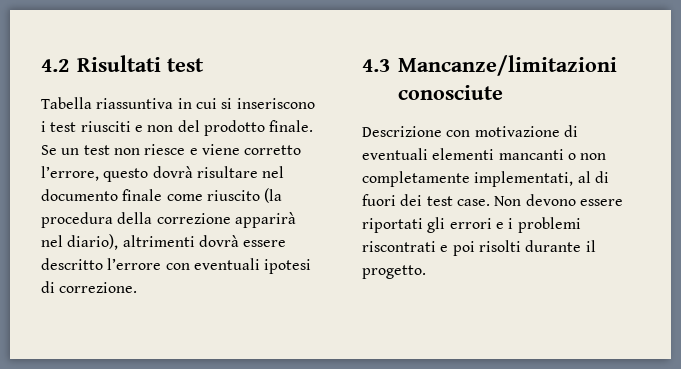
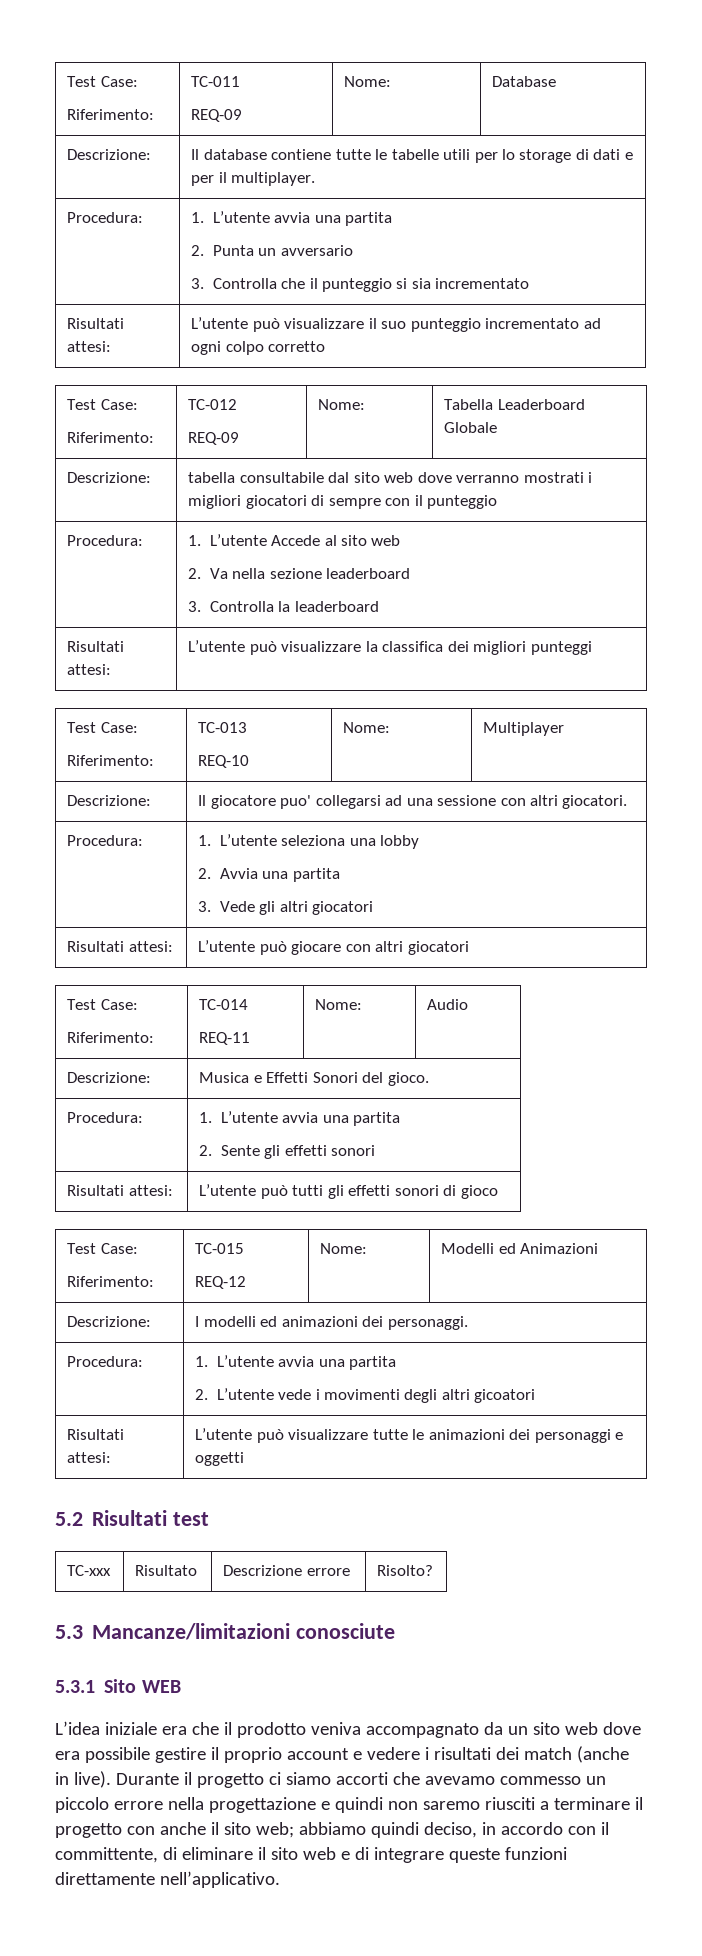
[41,55,204,72] [41,97,315,109] [41,120,314,136] [41,144,302,155] [41,166,285,182] [41,188,283,203] [41,212,296,228] [41,234,287,250] [41,258,312,274] [41,281,138,293] [362,55,617,76] [398,85,503,100] [362,125,578,137] [362,148,607,160] [362,171,609,187] [362,194,623,206] [362,217,581,233] [362,240,596,256] [362,265,426,279] 4.2 Risultati test // Tabella riassuntiva in cui si inseriscono i test riusciti e non del prodotto finale. Se un test non riesce e viene corretto l’errore, questo dovrà risultare nel documento finale come riuscito (la procedura della correzione apparirà nel diario), altrimenti dovrà essere descritto l’errore con eventuali ipotesi di correzione. // 4.3 Mancanze/limitazioni conosciute // Descrizione con motivazione di eventuali elementi mancanti o non completamente implementati, al di fuori dei test case. Non devono essere riportati gli errori e i problemi riscontrati e poi risolti durante il progetto. -> [67,76,138,87] [67,109,155,120] [191,76,241,87] [191,109,243,122] [344,76,392,87] [492,76,557,87] [67,149,152,160] [191,149,633,163] [191,172,316,186] [67,212,144,223] [191,211,393,226] [191,245,353,256] [191,278,530,292] [67,318,125,329] [67,341,112,352] [191,317,601,332] [191,341,326,355] [67,399,138,410] [67,432,155,443] [188,399,238,410] [188,432,240,445] [318,399,366,410] [444,399,585,410] [444,422,498,433] [67,472,152,483] [188,472,593,483] [188,495,498,509] [67,535,144,546] [188,534,401,546] [188,568,411,579] [188,601,379,612] [67,641,125,652] [67,664,112,675] [188,640,592,655] [67,722,138,733] [67,755,155,766] [198,722,248,733] [198,755,250,768] [343,722,391,733] [483,722,565,736] [67,795,152,806] [198,795,628,809] [67,835,144,846] [198,834,420,849] [198,868,340,882] [198,901,374,915] [67,941,173,952] [198,940,469,955] [67,999,138,1010] [67,1032,155,1043] [199,999,249,1010] [199,1032,251,1045] [315,999,363,1010] [427,999,469,1010] [67,1072,152,1083] [199,1072,429,1086] [67,1112,144,1123] [199,1111,401,1126] [199,1145,376,1159] [67,1185,173,1196] [199,1184,498,1199] [67,1243,138,1254] [67,1276,155,1287] [195,1243,245,1254] [195,1276,247,1289] [320,1243,368,1254] [441,1243,599,1254] [67,1316,152,1327] [195,1316,468,1330] [67,1356,144,1367] [195,1355,397,1370] [195,1388,536,1403] [67,1429,125,1440] [67,1452,112,1463] [195,1428,624,1443] [195,1452,245,1466] [55,1510,210,1526] [67,1565,112,1576] [135,1565,198,1576] [223,1565,350,1576] [377,1565,434,1576] [55,1623,396,1640] [55,1679,181,1693] [55,1721,641,1738] [55,1746,629,1763] [55,1771,606,1788] [55,1797,643,1813] [55,1822,609,1838] [55,1847,567,1863] [55,1871,280,1888] Test Case: // Riferimento: | TC-011 // REQ-09 | Nome: | Database // Descrizione: | Il database contiene tutte le tabelle utili per lo storage di dati e per il multiplayer. // Procedura: | 1. L’utente avvia una partita // 2. Punta un avversario // 3. Controlla che il punteggio si sia incrementato // Risultati attesi: | L’utente può visualizzare il suo punteggio incrementato ad ogni colpo corretto // Test Case: // Riferimento: | TC-012 // REQ-09 | Nome: | Tabella Leaderboard Globale // Descrizione: | tabella consultabile dal sito web dove verranno mostrati i migliori giocatori di sempre con il punteggio // Procedura: | 1. L’utente Accede al sito web // 2. Va nella sezione leaderboard // 3. Controlla la leaderboard // Risultati attesi: | L’utente può visualizzare la classifica dei migliori punteggi // Test Case: // Riferimento: | TC-013 // REQ-10 | Nome: | Multiplayer // Descrizione: | Il giocatore puo' collegarsi ad una sessione con altri giocatori. // Procedura: | 1. L’utente seleziona una lobby // 2. Avvia una partita // 3. Vede gli altri giocatori // Risultati attesi: | L’utente può giocare con altri giocatori // Test Case: // Riferimento: | TC-014 // REQ-11 | Nome: | Audio // Descrizione: | Musica e Effetti Sonori del gioco. // Procedura: | 1. L’utente avvia una partita // 2. Sente gli effetti sonori // Risultati attesi: | L’utente può tutti gli effetti sonori di gioco // Test Case: // Riferimento: | TC-015 // REQ-12 | Nome: | Modelli ed Animazioni // Descrizione: | I modelli ed animazioni dei personaggi. // Procedura: | 1. L’utente avvia una partita // 2. L’utente vede i movimenti degli altri gicoatori // Risultati attesi: | L’utente può visualizzare tutte le animazioni dei personaggi e oggetti // 5.2 Risultati test // TC-xxx | Risultato | Descrizione errore | Risolto? // 5.3 Mancanze/limitazioni conosciute // 5.3.1 Sito WEB // L’idea iniziale era che il prodotto veniva accompagnato da un sito web dove era possibile gestire il proprio account e vedere i risultati dei match (anche in live). Durante il progetto ci siamo accorti che avevamo commesso un piccolo errore nella progettazione e quindi non saremo riusciti a terminare il progetto con anche il sito web; abbiamo quindi deciso, in accordo con il committente, di eliminare il sito web e di integrare queste funzioni direttamente nell’applicativo.

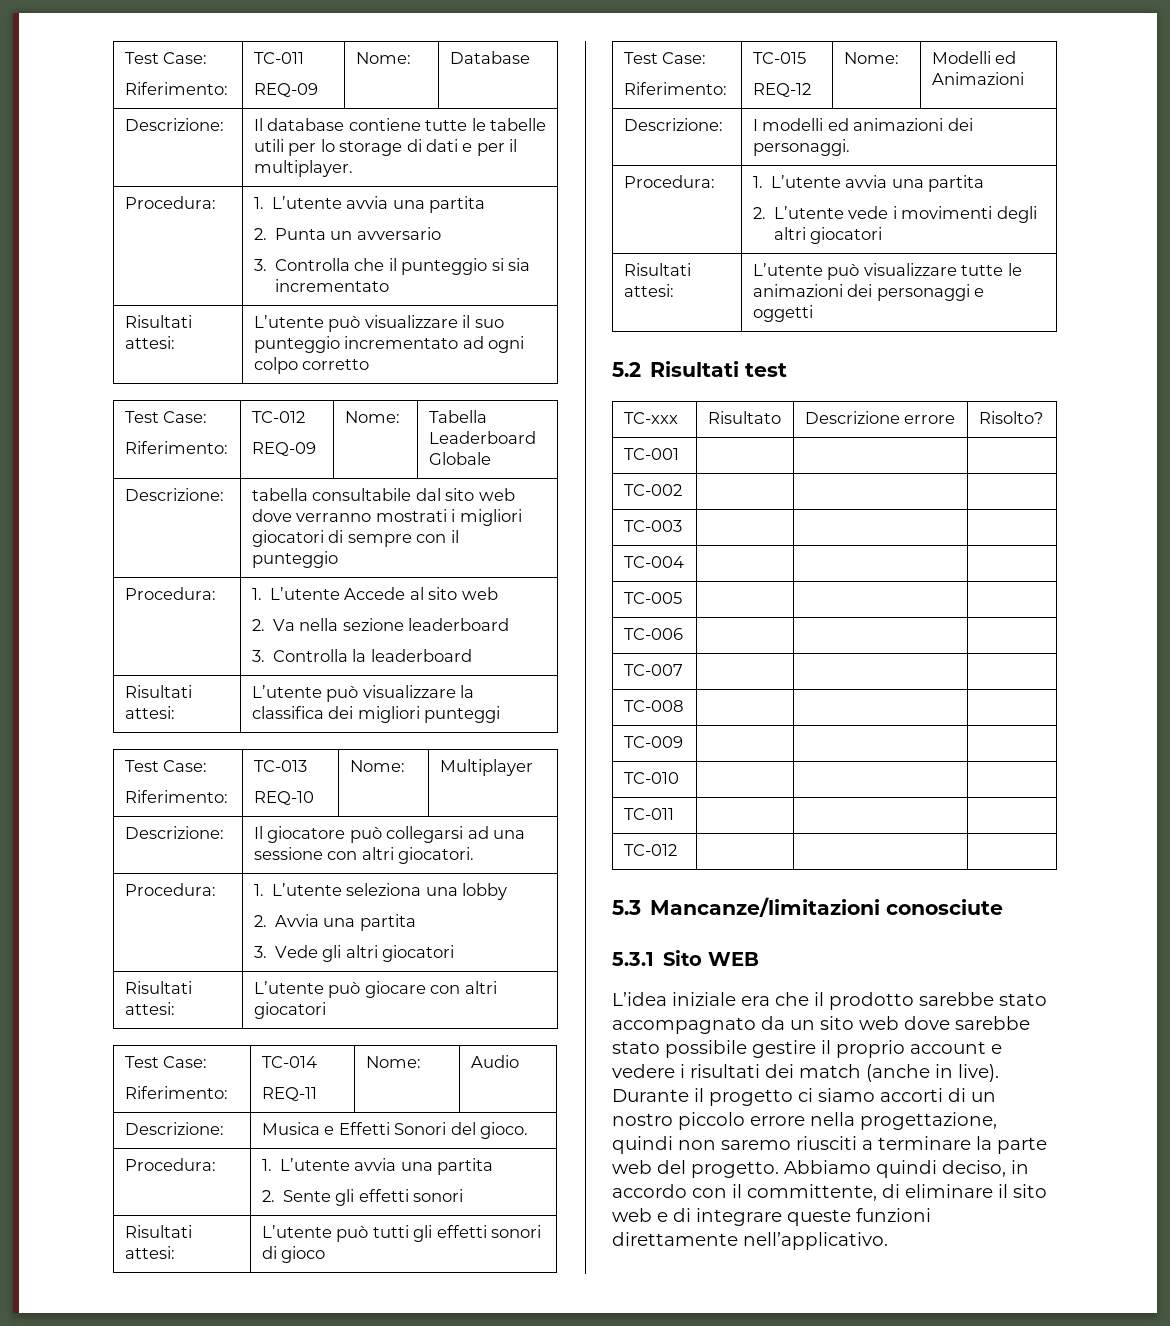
[280,795,312,809] puo' -> [349,826,382,843] può
[474,1389,536,1403] gicoatori -> [810,227,883,244] giocatori
(434, 1570) none -> [623,448,679,460] [623,484,682,496] [623,520,682,532] [623,556,684,568] [623,592,682,604] [623,628,683,640] [623,664,683,676] [623,700,684,712] [623,736,683,748] [623,772,679,784] [623,808,674,820] [623,844,677,856] // TC-001 | | | // TC-002 | | | // TC-003 | | | // TC-004 | | | // TC-005 | | | // TC-006 | | | // TC-007 | | | // TC-008 | | | // TC-009 | | | // TC-010 | | | // TC-011 | | | // TC-012 | | |
[310,1722,361,1735] veniva -> [919,992,1047,1006] sarebbe stato
[55,1751,80,1760] era -> [955,1016,1030,1030] [612,1041,660,1054] sarebbe stato
[392,1772,606,1785] che avevamo commesso un -> [948,1088,996,1102] [612,1113,673,1126] di un nostro
[208,1797,330,1813] progettazione e -> [860,1112,997,1130] progettazione,
[634,1797,643,1810] [55,1822,366,1838] il progetto con anche il sito web; abbiamo -> [976,1136,1047,1154] [612,1160,871,1178] la parte web del progetto. Abbiamo

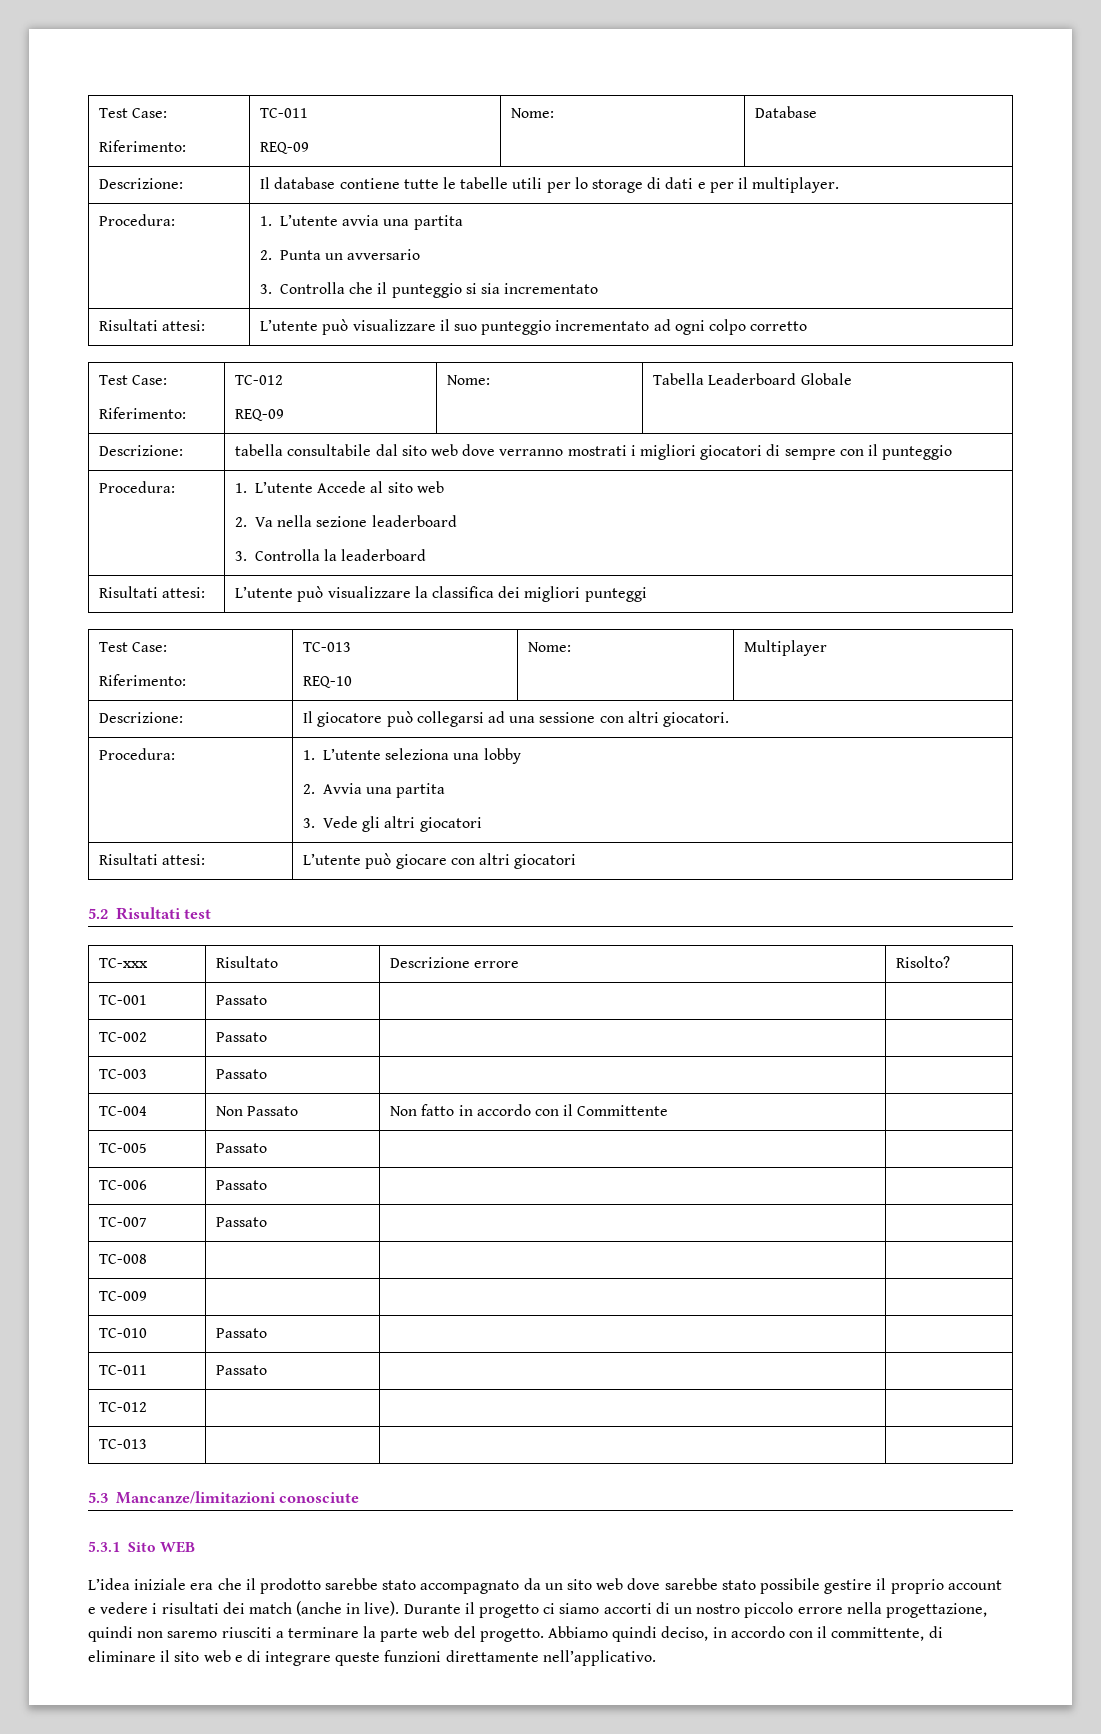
[124,1056,208,1068] [124,1086,228,1099] [261,1056,317,1068] [261,1087,317,1101] [365,1056,421,1068] [470,1055,519,1068] [124,1122,224,1135] [261,1122,528,1139] [124,1158,216,1171] [261,1158,494,1175] [261,1189,464,1206] [124,1225,192,1238] [124,1246,175,1259] [261,1225,541,1242] [261,1246,326,1263] [623,52,707,64] [623,82,727,95] [752,52,806,64] [752,83,811,97] [843,52,899,64] [931,51,1017,64] [931,72,1024,85] [623,118,723,131] [752,118,973,131] [752,139,850,156] [623,175,715,188] [752,175,985,192] [752,206,1037,223] [773,227,883,244] [623,263,691,276] [623,284,674,297] [752,263,1022,280] [752,284,985,301] [752,305,813,322] // Test Case: // Riferimento: | TC-014 // REQ-11 | Nome: | Audio // Descrizione: | Musica e Effetti Sonori del gioco. // Procedura: | 1. L’utente avvia una partita // 2. Sente gli effetti sonori // Risultati attesi: | L’utente può tutti gli effetti sonori di gioco // Test Case: // Riferimento: | TC-015 // REQ-12 | Nome: | Modelli ed Animazioni // Descrizione: | I modelli ed animazioni dei personaggi. // Procedura: | 1. L’utente avvia una partita // 2. L’utente vede i movimenti degli altri giocatori // Risultati attesi: | L’utente può visualizzare tutte le animazioni dei personaggi e oggetti -> (577, 861) none
(679, 454) none -> [216,995,268,1005] Passato
(682, 490) none -> [216,1032,268,1042] Passato
(682, 526) none -> [216,1069,268,1079] Passato
(684, 562) | -> [216,1106,299,1116] [390,1104,669,1116] Non Passato | Non fatto in accordo con il Committente
(682, 598) none -> [216,1143,268,1153] Passato
(683, 634) none -> [216,1180,268,1190] Passato
(683, 670) none -> [216,1217,268,1227] Passato
(679, 778) none -> [216,1328,268,1338] Passato
(674, 814) none -> [216,1365,268,1375] Passato
(677, 850) none -> [99,1439,148,1449] // TC-013 | | |

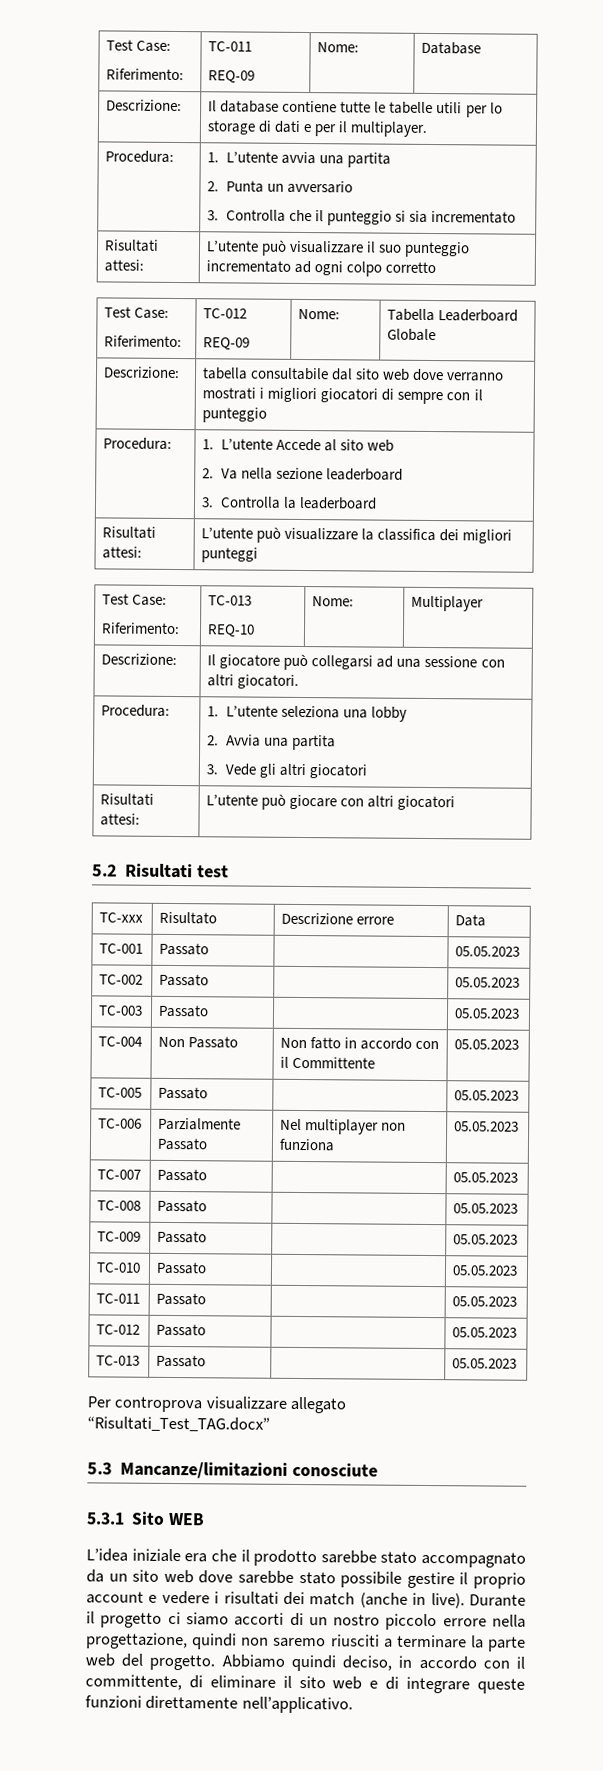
[896,956,951,968] Risolto? -> [455,914,487,927] Data
(268, 1000) none -> [455,946,521,957] 05.05.2023
(268, 1037) none -> [455,977,521,988] 05.05.2023
(268, 1074) none -> [454,1008,521,1019] 05.05.2023
(669, 1110) none -> [454,1039,520,1050] 05.05.2023
(268, 1148) none -> [454,1090,520,1101] 05.05.2023
[216,1180,268,1190] Passato | | -> [158,1117,242,1131] [157,1137,209,1151] [280,1118,407,1135] [279,1138,336,1152] [454,1121,520,1132] Parzialmente Passato | Nel multiplayer non funziona | 05.05.2023
(268, 1222) none -> [453,1172,519,1183] 05.05.2023
(148, 1259) | | -> [157,1199,208,1213] [453,1203,519,1214] Passato | | 05.05.2023
(148, 1296) | | -> [157,1230,208,1244] [453,1234,519,1245] Passato | | 05.05.2023
(268, 1333) none -> [452,1265,519,1276] 05.05.2023
(268, 1370) none -> [452,1296,518,1307] 05.05.2023
(148, 1407) | | -> [156,1323,207,1337] [452,1327,518,1338] Passato | | 05.05.2023
(148, 1444) | | -> [156,1354,207,1368] [452,1358,518,1369] [87,1396,347,1414] [87,1416,270,1432] Passato | | 05.05.2023 // Per controprova visualizzare allegato “Risultati_Test_TAG.docx”

